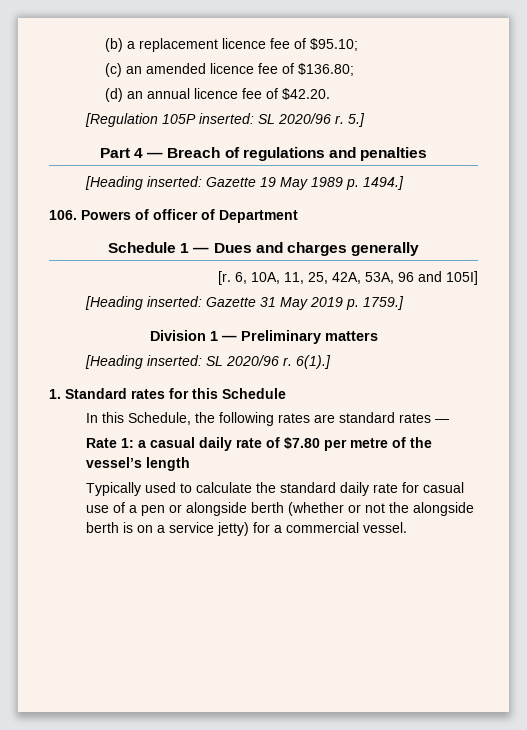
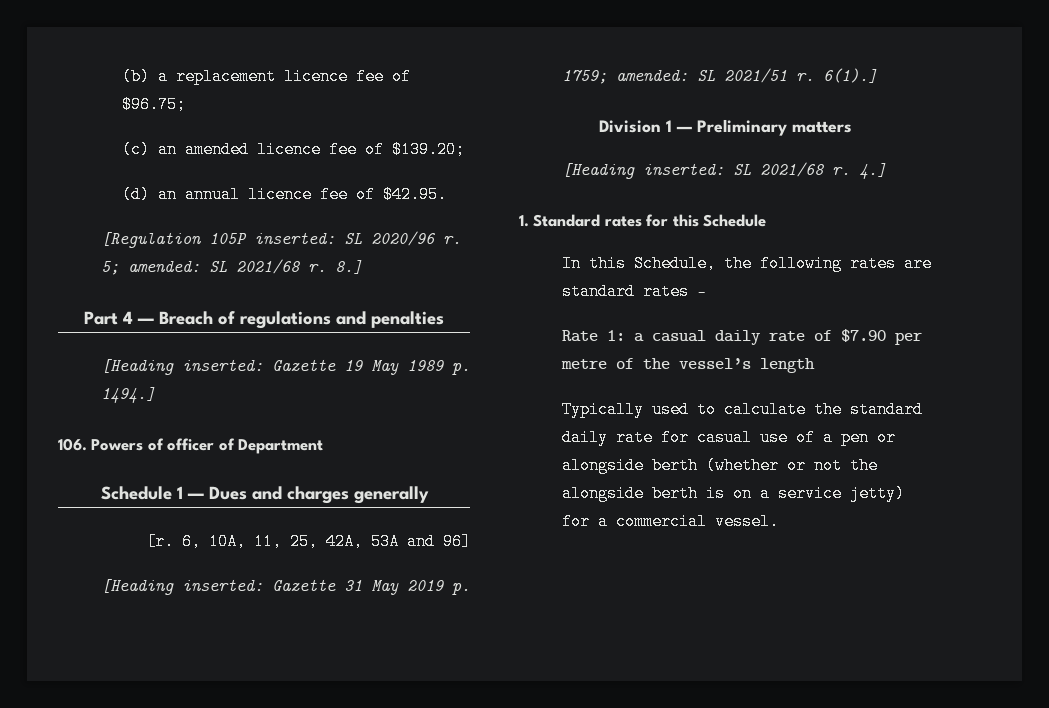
[310,38,359,51] $95.10; -> [121,96,186,113] $96.75;
[298,63,355,76] $136.80; -> [391,141,465,158] $139.20;
[282,88,331,100] $42.20. -> [382,186,447,203] $42.95.
[348,113,366,127] 5.] -> [100,259,362,275] 5; amended: SL 2021/68 r. 8.]
[365,271,478,285] 53A, 96 and 105I] -> [371,533,471,550] 53A and 96]
[363,296,405,310] 1759.] -> [561,68,877,84] 1759; amended: SL 2021/51 r. 6(1).]
[226,355,332,369] 2020/96 r. 6(1).] -> [759,162,886,180] 2021/68 r. 4.]
[284,437,321,449] $7.80 -> [840,329,886,342] $7.90

